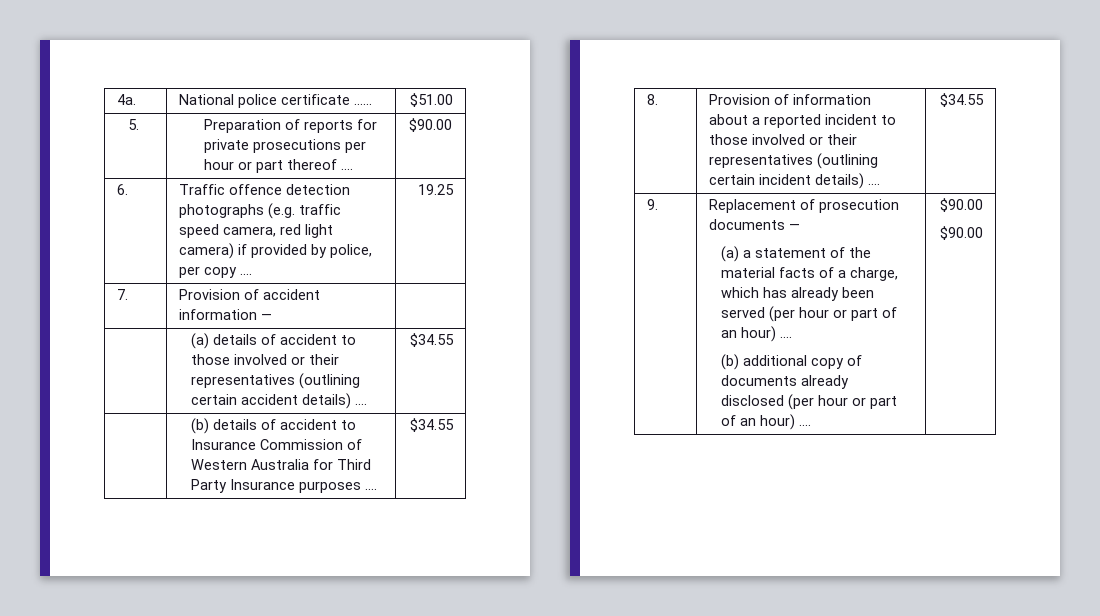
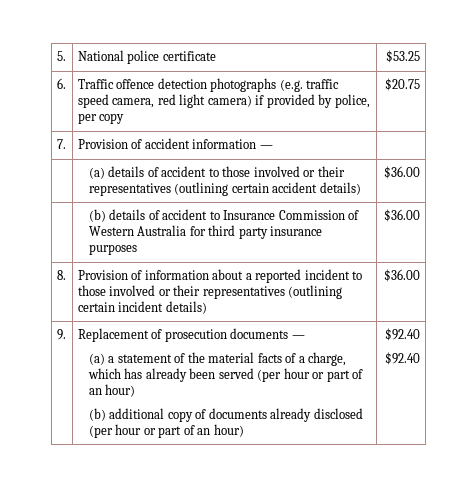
[116,94,136,105] 4a. -> [56,51,66,61] 5.
[353,103,372,105] [410,93,454,107] [127,119,139,130] [203,119,377,133] [203,139,366,153] [203,159,353,173] [408,118,452,132] …... | $51.00 // 5. | Preparation of reports for private prosecutions per hour or part thereof .... | $90.00 -> [386,50,421,63] | $53.25
[239,273,252,275] [418,184,455,195] .... | 19.25 -> [385,78,421,91] | $20.75
[355,403,368,405] [410,333,455,347] .... | $34.55 -> [384,166,421,179] | $36.00
[337,459,372,470] [191,479,296,493] Third Party Insurance -> [208,225,323,239] third party insurance
[365,488,378,490] [410,418,455,432] .... | $34.55 -> [384,209,421,222] | $36.00
[867,183,880,185] [940,93,985,107] .... | $34.55 -> [384,269,421,282] | $36.00
[780,336,793,338] .... -> (136, 390) none
[799,424,812,426] [940,198,984,212] [940,226,984,240] .... | $90.00 // $90.00 -> [385,328,421,341] [385,352,421,365] | $92.40 // $92.40

